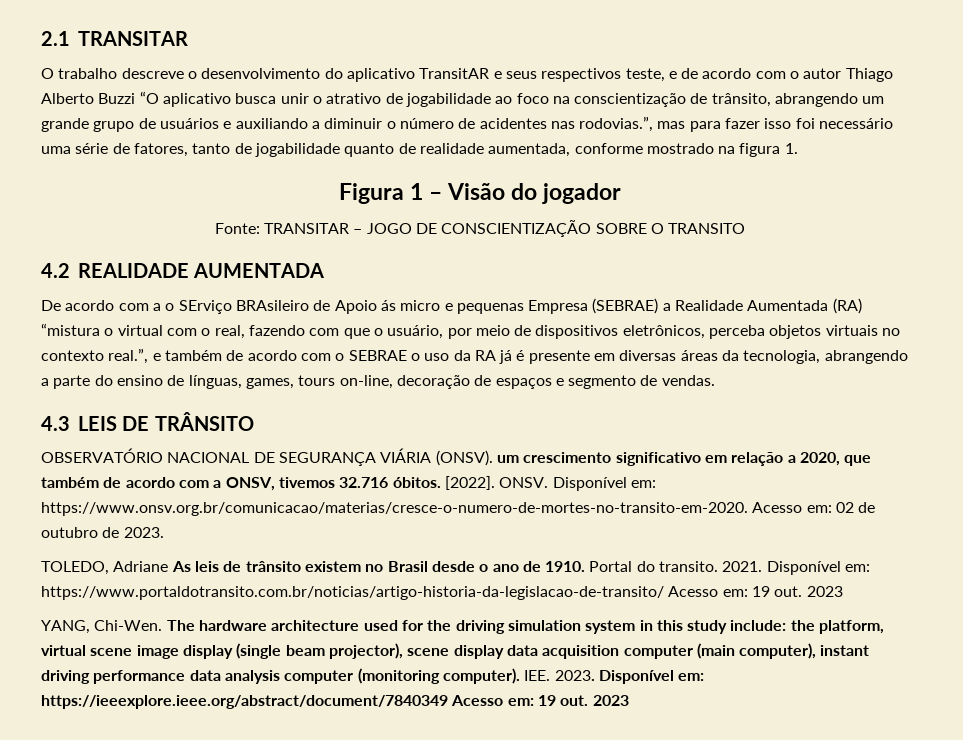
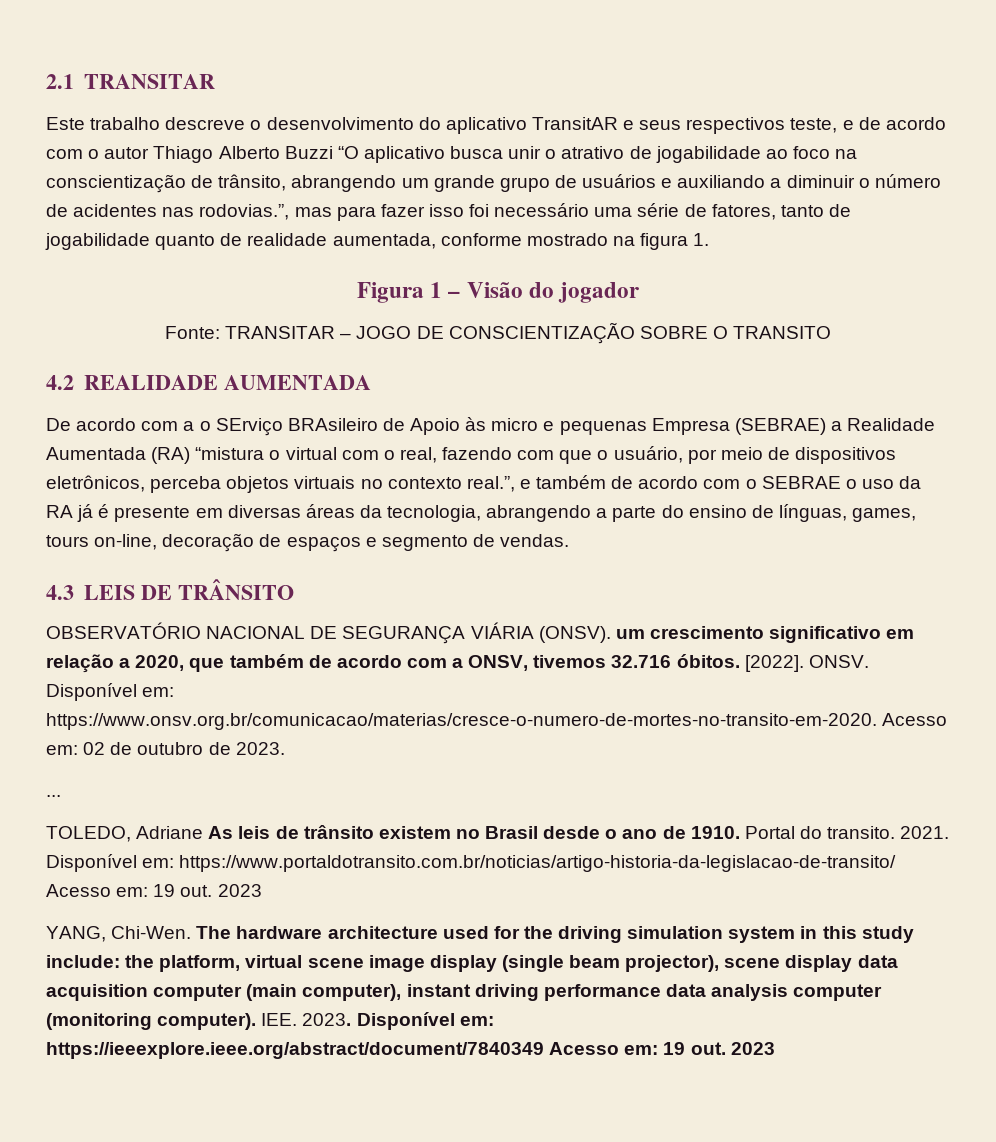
[41,68,54,79] O -> [46,117,85,130] Este
[380,300,396,311] ás -> [465,417,487,431] às
(164, 532) none -> [46,795,61,797] // ...

